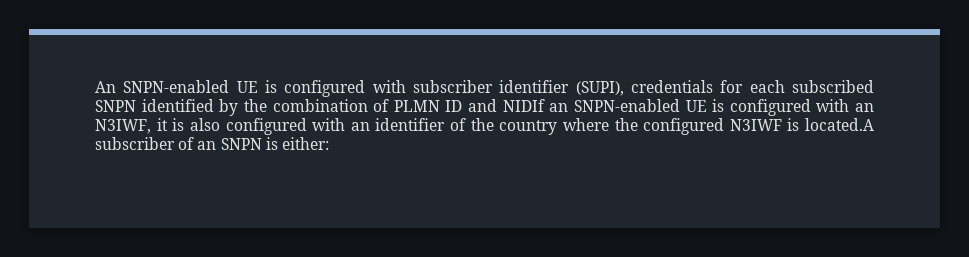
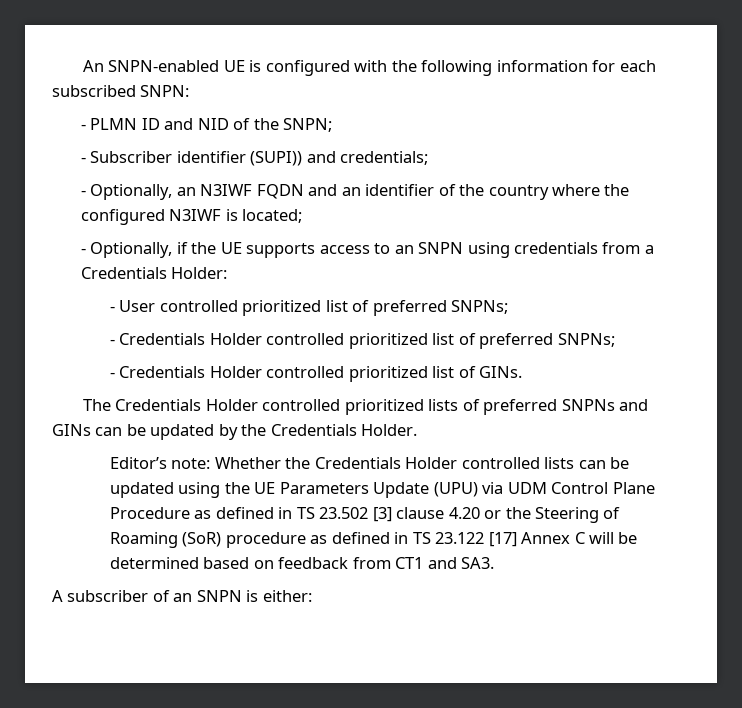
[413,80,875,96] [95,99,874,116] [95,118,346,135] subscriber identifier (SUPI), credentials for each subscribed SNPN identified by the combination of PLMN ID and NIDIf an SNPN-enabled UE is configured with an N3IWF, it is also configured with -> [391,60,656,76] [52,85,190,97] [80,118,333,132] [80,151,429,166] [80,184,338,200] the following information for each subscribed SNPN: // - PLMN ID and NID of the SNPN; // - Subscriber identifier (SUPI)) and credentials; // - Optionally, an N3IWF FQDN and
[805,118,874,131] located.A -> [242,209,303,223] [80,242,654,258] [80,267,228,279] [109,300,509,316] [109,333,615,349] [109,366,523,382] [82,399,649,415] [52,424,418,440] [109,457,630,469] [109,482,655,498] [109,507,621,523] [109,532,638,548] [109,557,495,569] [52,590,63,602] located; // - Optionally, if the UE supports access to an SNPN using credentials from a Credentials Holder: // - User controlled prioritized list of preferred SNPNs; // - Credentials Holder controlled prioritized list of preferred SNPNs; // - Credentials Holder controlled prioritized list of GINs. // The Credentials Holder controlled prioritized lists of preferred SNPNs and GINs can be updated by the Credentials Holder. // Editor’s note: Whether the Credentials Holder controlled lists can be updated using the UE Parameters Update (UPU) via UDM Control Plane Procedure as defined in TS 23.502 [3] clause 4.20 or the Steering of Roaming (SoR) procedure as defined in TS 23.122 [17] Annex C will be determined based on feedback from CT1 and SA3. // A

